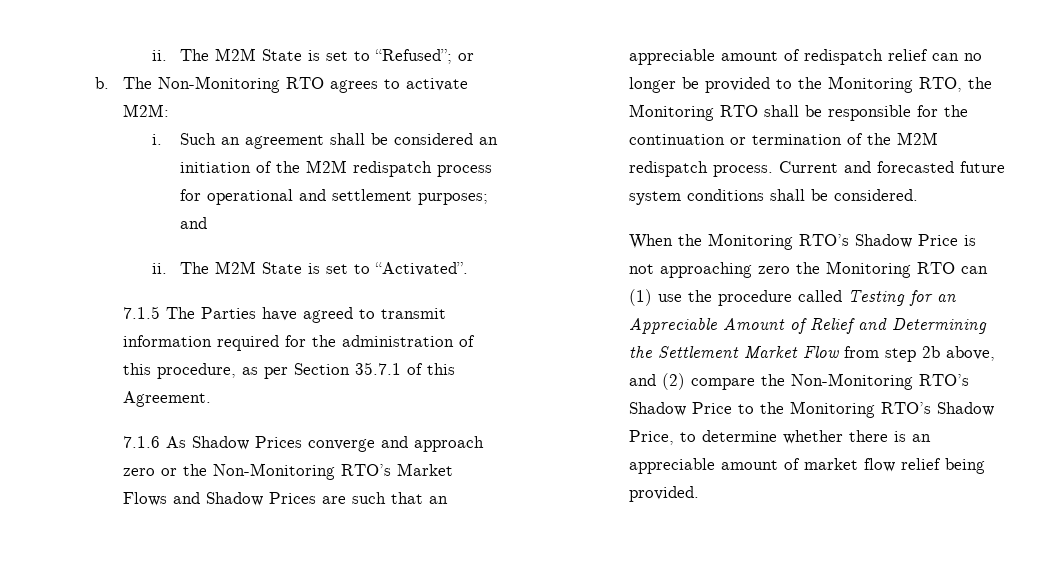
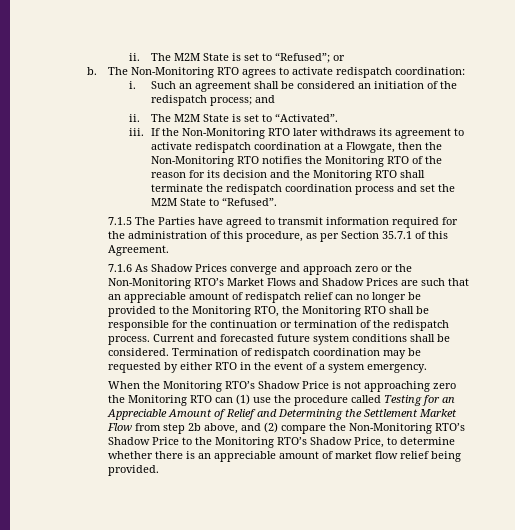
[123,104,170,117] M2M: -> [336,67,466,78] redispatch coordination:
[305,160,492,177] [179,189,488,205] M2M redispatch process for operational and settlement purposes; -> [150,95,252,106] redispatch process;
(468, 269) none -> [129,128,464,139] [150,142,442,153] [150,156,442,167] [150,170,425,181] [150,184,455,195] [150,197,277,206] // iii. If the Non-Monitoring RTO later withdraws its agreement to activate redispatch coordination at a Flowgate, then the Non-Monitoring RTO notifies the Monitoring RTO of the reason for its decision and the Monitoring RTO shall terminate the redispatch coordination process and set the M2M State to “Refused”.
[897,132,939,145] M2M -> (391, 324) none
(919, 195) none -> [172,348,422,359] [108,362,428,373] Termination of redispatch coordination may be requested by either RTO in the event of a system emergency.

